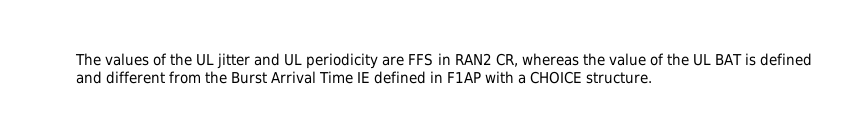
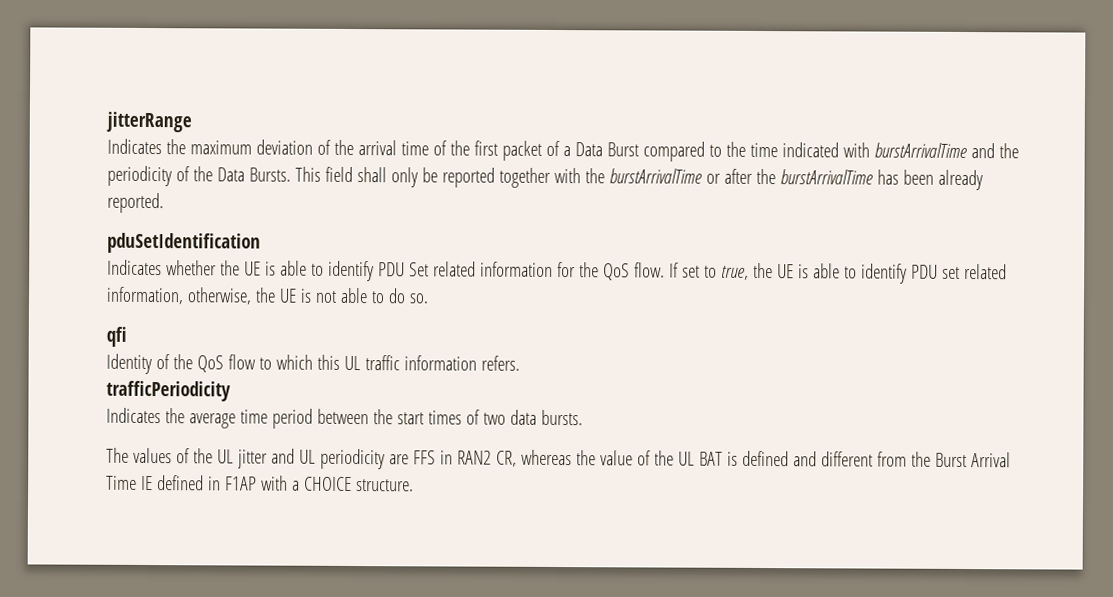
(75, 59) none -> [106,111,192,133] [107,138,1019,162] [107,165,983,191] [107,192,164,214] [107,232,261,254] [107,259,1007,284] [106,286,429,305] [106,326,127,347] [106,353,520,375] [106,380,231,402] [106,407,583,429] jitterRange // Indicates the maximum deviation of the arrival time of the first packet of a Data Burst compared to the time indicated with burstArrivalTime and the periodicity of the Data Bursts. This field shall only be reported together with the burstArrivalTime or after the burstArrivalTime has been already reported. // pduSetIdentification // Indicates whether the UE is able to identify PDU Set related information for the QoS flow. If set to true, the UE is able to identify PDU set related information, otherwise, the UE is not able to do so. // qfi // Identity of the QoS flow to which this UL traffic information refers. // trafficPeriodicity // Indicates the average time period between the start times of two data bursts. //

